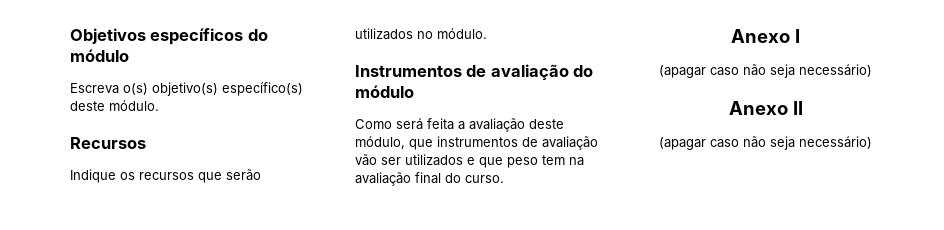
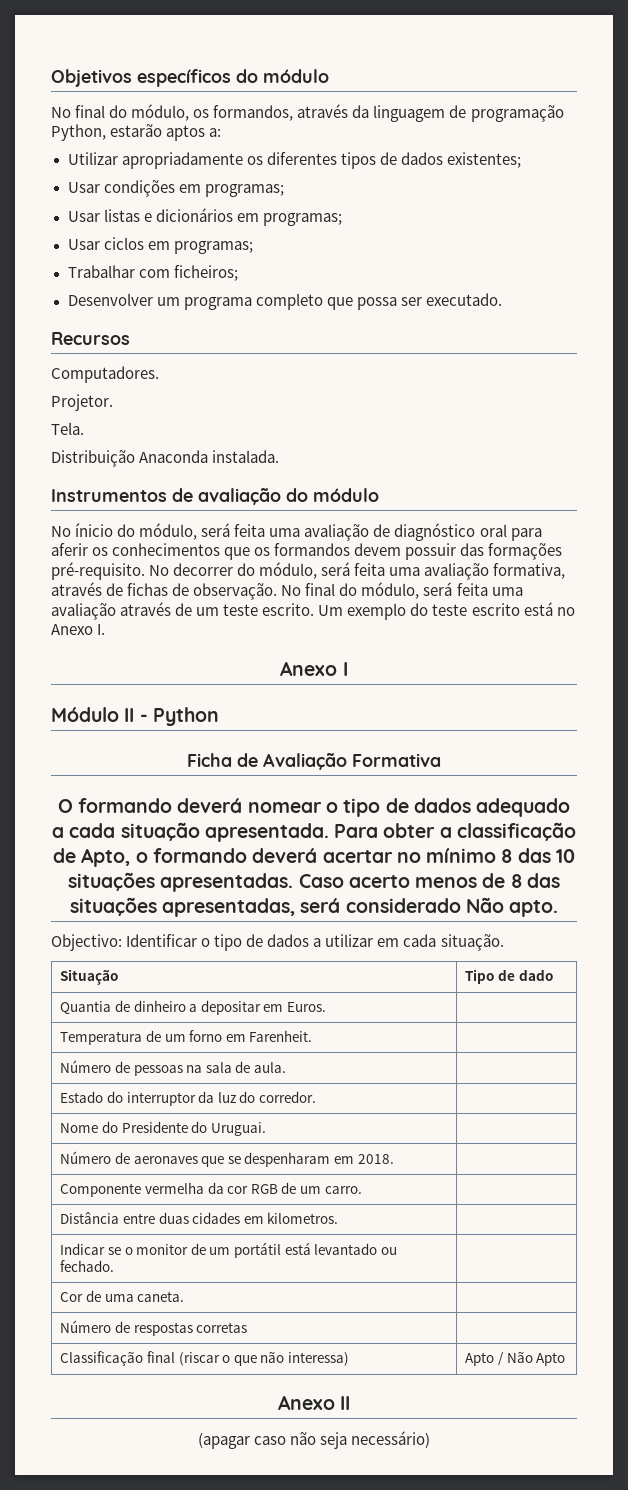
[70,82,303,96] [70,100,159,111] [70,137,146,149] [70,169,261,183] [355,28,487,40] Escreva o(s) objetivo(s) específico(s) deste módulo. // Recursos // Indique os recursos que serão utilizados no módulo. -> [51,104,564,122] [51,124,222,141] [67,152,521,169] [67,180,284,197] [67,208,342,226] [67,237,253,254] [67,265,238,281] [67,293,502,310] [51,332,130,345] [51,366,159,383] [51,394,113,411] [51,422,84,435] [51,450,280,467] No final do módulo, os formandos, através da linguagem de programação Python, estarão aptos a: // Utilizar apropriadamente os diferentes tipos de dados existentes; // Usar condições em programas; // Usar listas e dicionários em programas; // Usar ciclos em programas; // Trabalhar com ficheiros; // Desenvolver um programa completo que possa ser executado. // Recursos // Computadores. // Projetor. // Tela. // Distribuição Anaconda instalada.
[355,118,564,132] [355,136,598,150] [355,154,584,168] [355,172,504,186] [731,29,800,43] [659,64,872,78] Como será feita a avaliação deste módulo, que instrumentos de avaliação vão ser utilizados e que peso tem na avaliação final do curso. // Anexo I // (apagar caso não seja necessário) -> [51,523,542,541] [51,543,563,560] [51,562,566,580] [51,582,523,600] [51,602,575,620] [51,624,106,635] [280,661,348,676] [51,707,219,726] [187,753,441,770] [57,798,571,817] [52,822,576,842] [53,848,575,867] [68,872,560,892] [69,897,559,917] [51,934,504,951] [60,969,119,985] [465,969,553,984] [60,1000,327,1015] [60,1030,313,1045] [60,1060,287,1076] [60,1091,317,1106] [60,1121,266,1136] [60,1151,394,1167] [60,1182,362,1197] [60,1212,339,1224] [60,1242,398,1258] [60,1260,115,1272] [60,1290,185,1302] [60,1320,248,1336] [60,1351,350,1366] [465,1352,566,1366] No ínicio do módulo, será feita uma avaliação de diagnóstico oral para aferir os conhecimentos que os formandos devem possuir das formações pré-requisito. No decorrer do módulo, será feita uma avaliação formativa, através de fichas de observação. No final do módulo, será feita uma avaliação através de um teste escrito. Um exemplo do teste escrito está no Anexo I. // Anexo I // Módulo II - Python // Ficha de Avaliação Formativa // O formando deverá nomear o tipo de dados adequado a cada situação apresentada. Para obter a classificação de Apto, o formando deverá acertar no mínimo 8 das 10 situações apresentadas. Caso acerto menos de 8 das situações apresentadas, será considerado Não apto. // Objectivo: Identificar o tipo de dados a utilizar em cada situação. // Situação | Tipo de dado // Quantia de dinheiro a depositar em Euros. | // Temperatura de um forno em Farenheit. | // Número de pessoas na sala de aula. | // Estado do interruptor da luz do corredor. | // Nome do Presidente do Uruguai. | // Número de aeronaves que se despenharam em 2018. | // Componente vermelha da cor RGB de um carro. | // Distância entre duas cidades em kilometros. | // Indicar se o monitor de um portátil está levantado ou fechado. | // Cor de uma caneta. | // Número de respostas corretas | // Classificação final (riscar o que não interessa) | Apto / Não Apto

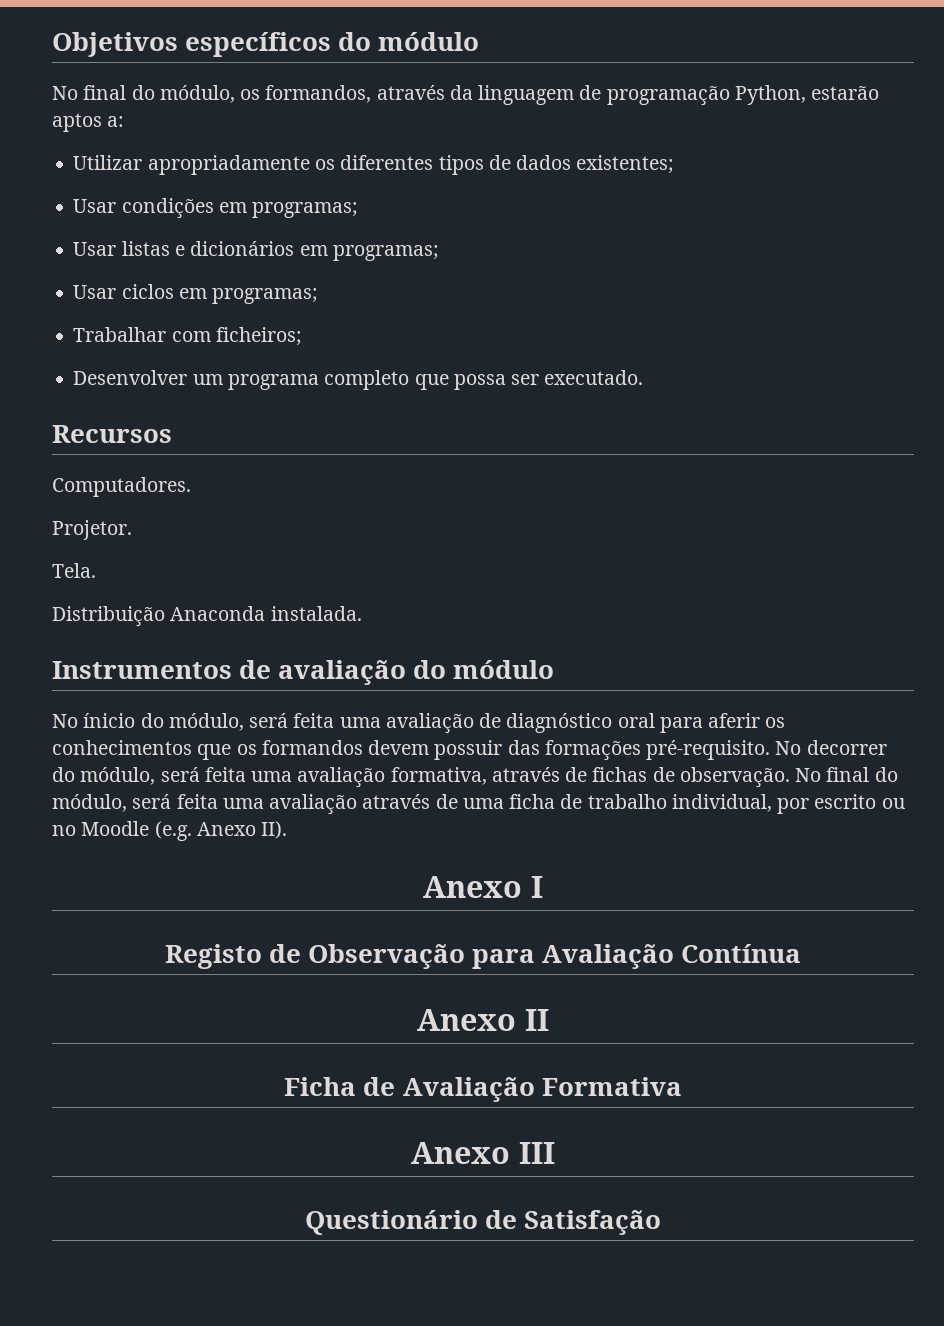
[196,602,575,620] [51,624,106,635] [280,661,348,676] [51,707,219,726] um teste escrito. Um exemplo do teste escrito está no Anexo I. // Anexo I // Módulo II - Python -> [462,794,905,814] [52,821,288,841] [423,876,543,898] [164,944,802,969] [417,1009,549,1031] uma ficha de trabalho individual, por escrito ou no Moodle (e.g. Anexo II). // Anexo I // Registo de Observação para Avaliação Contínua // Anexo II
[57,798,571,817] [52,822,576,842] [53,848,575,867] [68,872,560,892] [69,897,559,917] [51,934,504,951] [60,969,119,985] [465,969,553,984] [60,1000,327,1015] [60,1030,313,1045] [60,1060,287,1076] [60,1091,317,1106] [60,1121,266,1136] [60,1151,394,1167] [60,1182,362,1197] [60,1212,339,1224] [60,1242,398,1258] [60,1260,115,1272] [60,1290,185,1302] [60,1320,248,1336] [60,1351,350,1366] [465,1352,566,1366] [277,1395,351,1410] [197,1431,431,1449] O formando deverá nomear o tipo de dados adequado a cada situação apresentada. Para obter a classificação de Apto, o formando deverá acertar no mínimo 8 das 10 situações apresentadas. Caso acerto menos de 8 das situações apresentadas, será considerado Não apto. // Objectivo: Identificar o tipo de dados a utilizar em cada situação. // Situação | Tipo de dado // Quantia de dinheiro a depositar em Euros. | // Temperatura de um forno em Farenheit. | // Número de pessoas na sala de aula. | // Estado do interruptor da luz do corredor. | // Nome do Presidente do Uruguai. | // Número de aeronaves que se despenharam em 2018. | // Componente vermelha da cor RGB de um carro. | // Distância entre duas cidades em kilometros. | // Indicar se o monitor de um portátil está levantado ou fechado. | // Cor de uma caneta. | // Número de respostas corretas | // Classificação final (riscar o que não interessa) | Apto / Não Apto // Anexo II // (apagar caso não seja necessário) -> [411,1142,555,1164] [304,1210,662,1235] Anexo III // Questionário de Satisfação

